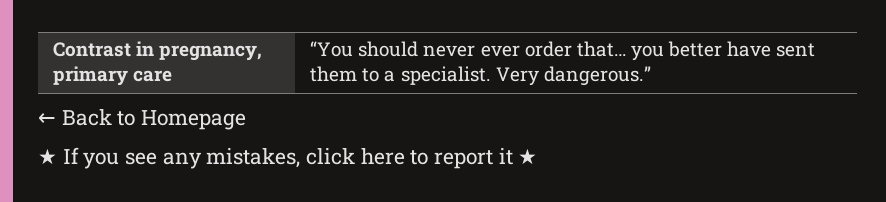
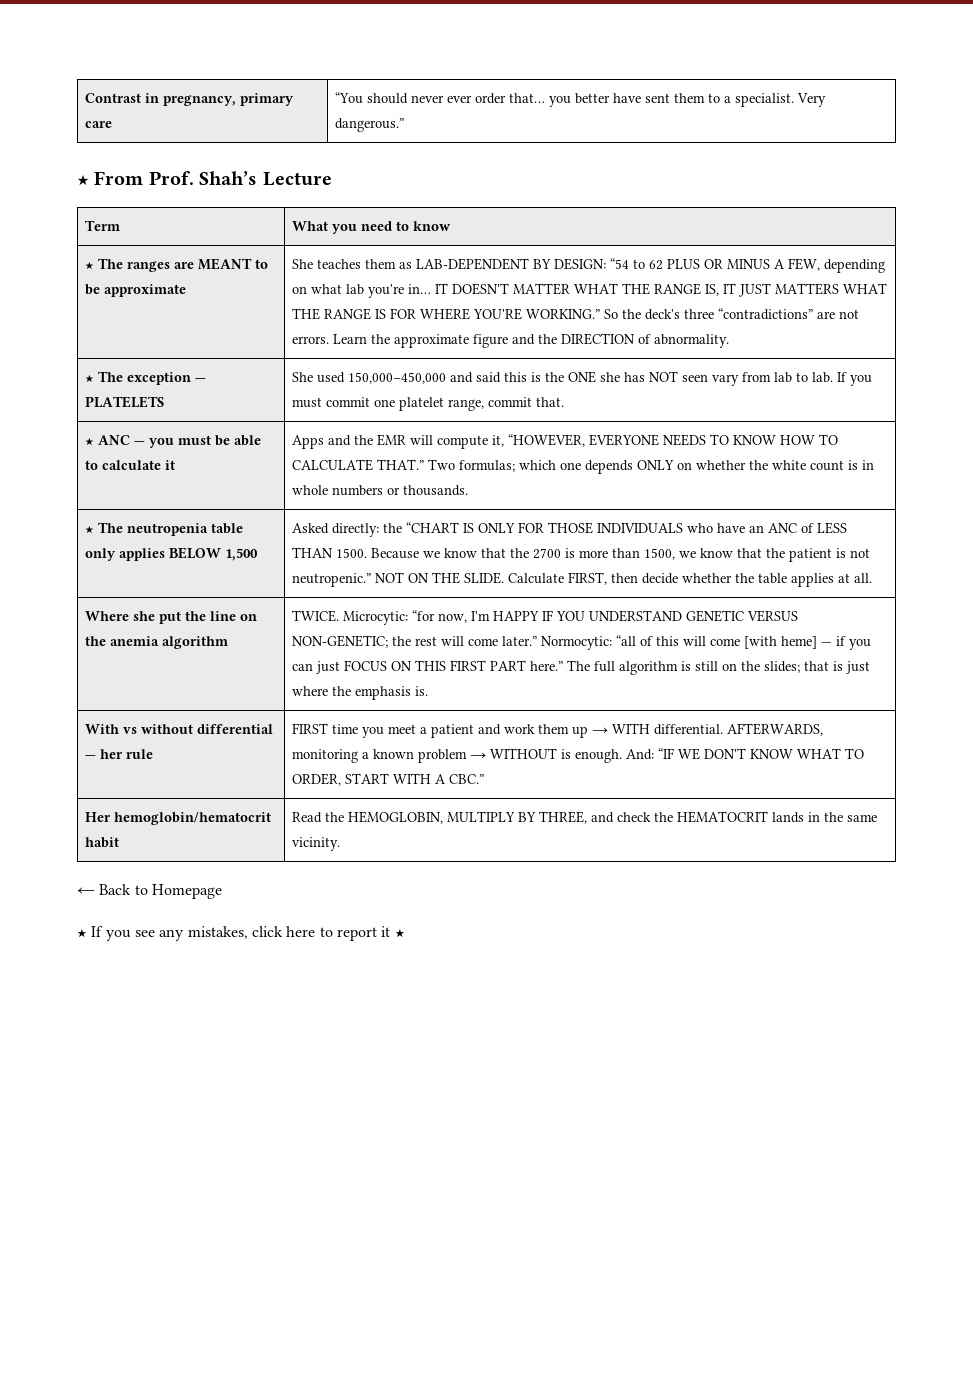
(651, 76) none -> [77,171,332,186] [85,220,121,231] [292,221,452,234] [85,258,269,272] [85,284,187,297] [292,258,886,273] [292,283,888,298] [292,308,860,320] [292,333,730,348] [85,371,207,385] [85,396,165,408] [292,371,873,386] [292,397,565,411] [85,435,262,448] [85,460,176,470] [292,434,839,449] [292,459,875,474] [292,485,469,496] [85,522,244,536] [85,547,259,561] [292,522,848,537] [292,547,871,562] [292,572,873,587] [85,611,258,624] [85,636,229,649] [292,610,799,625] [292,635,872,650] [292,660,871,675] [292,686,429,700] [85,724,274,734] [85,749,154,759] [292,723,824,738] [292,748,865,763] [292,773,485,786] [85,812,272,825] [85,837,120,848] [292,811,878,824] [292,837,341,851] // ★ From Prof. Shah’s Lecture // Term | What you need to know // ★ The ranges are MEANT to be approximate | She teaches them as LAB-DEPENDENT BY DESIGN: “54 to 62 PLUS OR MINUS A FEW, depending on what lab you're in… IT DOESN'T MATTER WHAT THE RANGE IS, IT JUST MATTERS WHAT THE RANGE IS FOR WHERE YOU'RE WORKING.” So the deck's three “contradictions” are not errors. Learn the approximate figure and the DIRECTION of abnormality. // ★ The exception — PLATELETS | She used 150,000–450,000 and said this is the ONE she has NOT seen vary from lab to lab. If you must commit one platelet range, commit that. // ★ ANC — you must be able to calculate it | Apps and the EMR will compute it, “HOWEVER, EVERYONE NEEDS TO KNOW HOW TO CALCULATE THAT.” Two formulas; which one depends ONLY on whether the white count is in whole numbers or thousands. // ★ The neutropenia table only applies BELOW 1,500 | Asked directly: the “CHART IS ONLY FOR THOSE INDIVIDUALS who have an ANC of LESS THAN 1500. Because we know that the 2700 is more than 1500, we know that the patient is not neutropenic.” NOT ON THE SLIDE. Calculate FIRST, then decide whether the table applies at all. // Where she put the line on the anemia algorithm | TWICE. Microcytic: “for now, I'm HAPPY IF YOU UNDERSTAND GENETIC VERSUS NON-GENETIC; the rest will come later.” Normocytic: “all of this will come [with heme] — if you can just FOCUS ON THIS FIRST PART here.” The full algorithm is still on the slides; that is just where the emphasis is. // With vs without differential — her rule | FIRST time you meet a patient and work them up → WITH differential. AFTERWARDS, monitoring a known problem → WITHOUT is enough. And: “IF WE DON'T KNOW WHAT TO ORDER, START WITH A CBC.” // Her hemoglobin/hematocrit habit | Read the HEMOGLOBIN, MULTIPLY BY THREE, and check the HEMATOCRIT lands in the same vicinity.

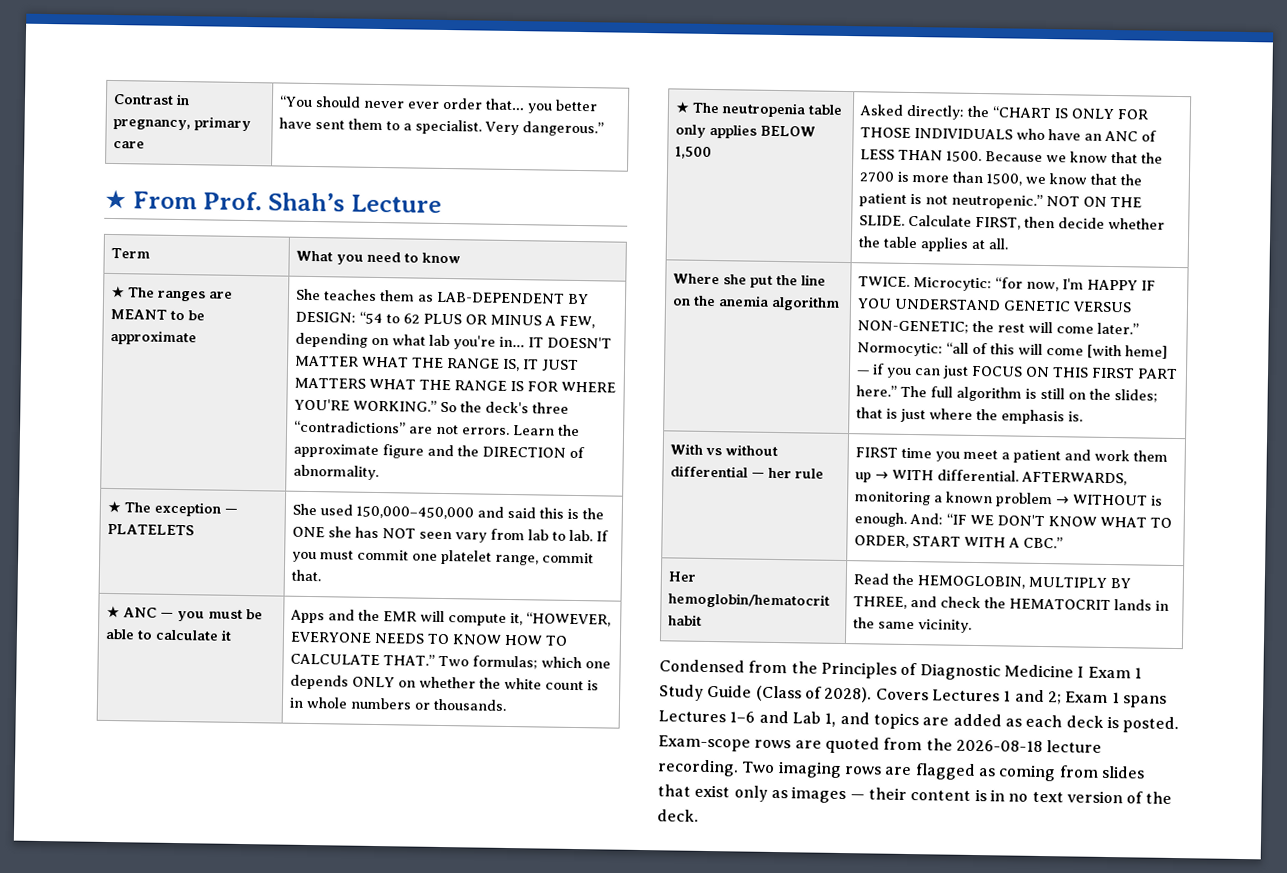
[77,884,222,899] [77,926,405,941] ← Back to Homepage // ★ If you see any mistakes, click here to report it ★ -> [659,659,1142,681] [659,684,1167,708] [658,710,1180,734] [658,735,1103,754] [657,759,1145,782] [657,784,1173,804] [657,809,699,822] Condensed from the Principles of Diagnostic Medicine I Exam 1 Study Guide (Class of 2028). Covers Lectures 1 and 2; Exam 1 spans Lectures 1–6 and Lab 1, and topics are added as each deck is posted. Exam-scope rows are quoted from the 2026-08-18 lecture recording. Two imaging rows are flagged as coming from slides that exist only as images — their content is in no text version of the deck.

